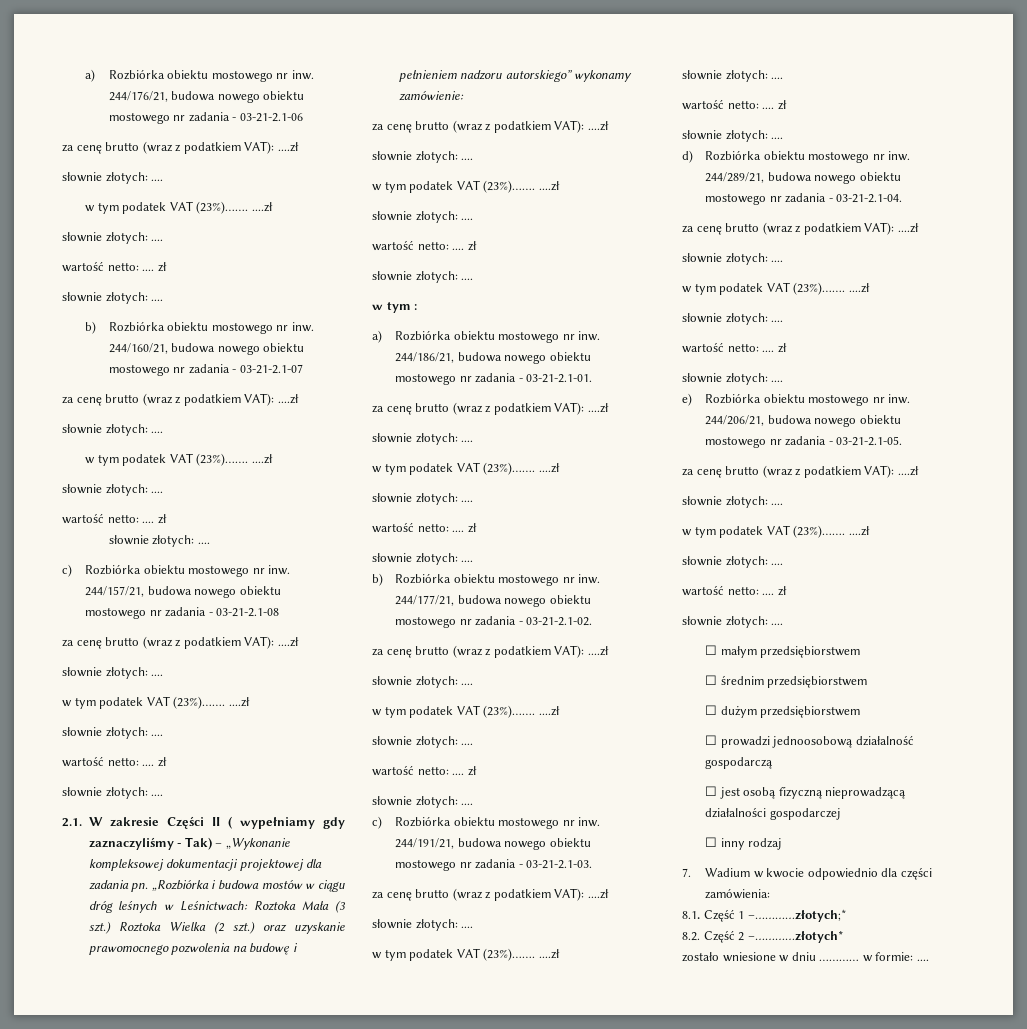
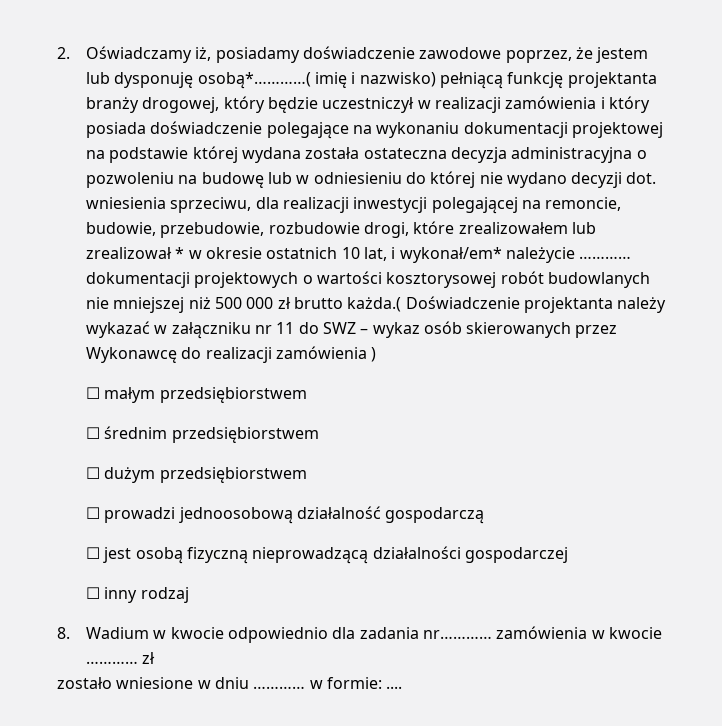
[85,69,314,82] [108,91,305,103] [108,112,303,124] [62,141,299,154] [62,172,164,184] [85,201,273,214] [62,232,164,244] [62,261,167,272] [62,292,164,304] [85,321,314,334] [108,343,305,355] [108,364,303,376] [62,393,299,406] [62,424,164,436] [85,453,273,466] [62,484,164,496] [62,513,167,524] [108,535,210,547] [62,564,291,577] [85,586,281,598] [85,607,280,619] [62,636,299,649] [62,667,164,679] [62,696,250,709] [62,727,164,739] [62,756,167,767] [62,787,164,799] [62,816,345,829] [88,837,290,850] [88,859,323,871] [88,880,345,892] [88,900,346,913] [88,921,346,934] [88,943,297,955] [398,70,633,82] [398,91,464,101] [372,120,609,133] [372,151,474,163] [372,180,560,193] [372,211,474,223] [372,240,477,251] [372,271,474,283] [372,302,418,313] [372,330,601,343] [395,352,591,364] [395,373,593,385] [372,402,609,415] [372,433,474,445] [372,462,560,475] [372,493,474,505] [372,522,477,533] [372,553,474,565] [372,573,601,586] [395,595,591,607] [395,616,593,628] [372,645,609,658] [372,676,474,688] [372,705,560,718] [372,736,474,748] [372,765,477,776] [372,796,474,808] [372,816,601,829] [395,838,591,850] [395,859,593,871] [372,888,609,901] [372,919,474,931] [372,948,560,961] [682,70,784,82] [682,99,787,110] [682,130,784,142] [682,150,911,163] [705,172,901,184] [705,193,903,205] [682,222,919,235] [682,253,784,265] [682,282,870,295] [682,313,784,325] [682,342,787,353] [682,373,784,385] [682,393,911,406] [705,415,901,427] [705,436,903,448] [682,465,919,478] [682,496,784,508] [682,525,870,538] [682,556,784,568] [682,585,787,596] [682,616,784,628] a) Rozbiórka obiektu mostowego nr inw. 244/176/21, budowa nowego obiektu mostowego nr zadania - 03-21-2.1-06 // za cenę brutto (wraz z podatkiem VAT): ....zł // słownie złotych: .... // w tym podatek VAT (23%)……. ....zł // słownie złotych: .... // wartość netto: .... zł // słownie złotych: .... // b) Rozbiórka obiektu mostowego nr inw. 244/160/21, budowa nowego obiektu mostowego nr zadania - 03-21-2.1-07 // za cenę brutto (wraz z podatkiem VAT): ....zł // słownie złotych: .... // w tym podatek VAT (23%)……. ....zł // słownie złotych: .... // wartość netto: .... zł // słownie złotych: .... // c) Rozbiórka obiektu mostowego nr inw. 244/157/21, budowa nowego obiektu mostowego nr zadania - 03-21-2.1-08 // za cenę brutto (wraz z podatkiem VAT): ....zł // słownie złotych: .... // w tym podatek VAT (23%)……. ....zł // słownie złotych: .... // wartość netto: .... zł // słownie złotych: .... // 2.1. W zakresie Części II ( wypełniamy gdy zaznaczyliśmy - Tak) – „Wykonanie kompleksowej dokumentacji projektowej dla zadania pn. „Rozbiórka i budowa mostów w ciągu dróg leśnych w Leśnictwach: Roztoka Mała (3 szt.) Roztoka Wielka (2 szt.) oraz uzyskanie prawomocnego pozwolenia na budowę i pełnieniem nadzoru autorskiego” wykonamy zamówienie: // za cenę brutto (wraz z podatkiem VAT): ....zł // słownie złotych: .... // w tym podatek VAT (23%)……. ....zł // słownie złotych: .... // wartość netto: .... zł // słownie złotych: .... // w tym : // a) Rozbiórka obiektu mostowego nr inw. 244/186/21, budowa nowego obiektu mostowego nr zadania - 03-21-2.1-01. // za cenę brutto (wraz z podatkiem VAT): ....zł // słownie złotych: .... // w tym podatek VAT (23%)……. ....zł // słownie złotych: .... // wartość netto: .... zł // słownie złotych: .... // b) Rozbiórka obiektu mostowego nr inw. 244/177/21, budowa nowego obiektu mostowego nr zadania - 03-21-2.1-02. // za cenę brutto (wraz z podatkiem VAT): ....zł // słownie złotych: .... // w tym podatek VAT (23%)……. ....zł // słownie złotych: .... // wartość netto: .... zł // słownie złotych: .... // c) Rozbiórka obiektu mostowego nr inw. 244/191/21, budowa nowego obiektu mostowego nr zadania - 03-21-2.1-03. // za cenę brutto (wraz z podatkiem VAT): ....zł // słownie złotych: .... // w tym podatek VAT (23%)……. ....zł // słownie złotych: .... // wartość netto: .... zł // słownie złotych: .... // d) Rozbiórka obiektu mostowego nr inw. 244/289/21, budowa nowego obiektu mostowego nr zadania - 03-21-2.1-04. // za cenę brutto (wraz z podatkiem VAT): ....zł // słownie złotych: .... // w tym podatek VAT (23%)……. ....zł // słownie złotych: .... // wartość netto: .... zł // słownie złotych: .... // e) Rozbiórka obiektu mostowego nr inw. 244/206/21, budowa nowego obiektu mostowego nr zadania - 03-21-2.1-05. // za cenę brutto (wraz z podatkiem VAT): ....zł // słownie złotych: .... // w tym podatek VAT (23%)……. ....zł // słownie złotych: .... // wartość netto: .... zł // słownie złotych: .... -> [57,46,649,63] [85,72,657,89] [85,96,650,113] [85,121,663,139] [85,146,647,163] [85,171,657,188] [85,197,622,214] [85,221,596,238] [85,247,632,263] [85,271,650,288] [85,296,667,313] [85,321,618,339] [85,346,377,363] 2. Oświadczamy iż, posiadamy doświadczenie zawodowe poprzez, że jestem lub dysponuję osobą*…………( imię i nazwisko) pełniącą funkcję projektanta branży drogowej, który będzie uczestniczył w realizacji zamówienia i który posiada doświadczenie polegające na wykonaniu dokumentacji projektowej na podstawie której wydana została ostateczna decyzja administracyjna o pozwoleniu na budowę lub w odniesieniu do której nie wydano decyzji dot. wniesienia sprzeciwu, dla realizacji inwestycji polegającej na remoncie, budowie, przebudowie, rozbudowie drogi, które zrealizowałem lub zrealizował * w okresie ostatnich 10 lat, i wykonał/em* należycie ………… dokumentacji projektowych o wartości kosztorysowej robót budowlanych nie mniejszej niż 500 000 zł brutto każda.( Doświadczenie projektanta należy wykazać w załączniku nr 11 do SWZ – wykaz osób skierowanych przez Wykonawcę do realizacji zamówienia )
[682,868,691,877] 7. -> [57,627,70,639] 8.
[900,867,932,880] [705,888,771,899] [682,909,847,922] [682,930,844,943] części zamówienia: // 8.1. Część 1 –…………złotych;* // 8.2. Część 2 –…………złotych* -> [359,626,662,639] [85,652,156,664] zadania nr………… zamówienia w kwocie ………… zł

